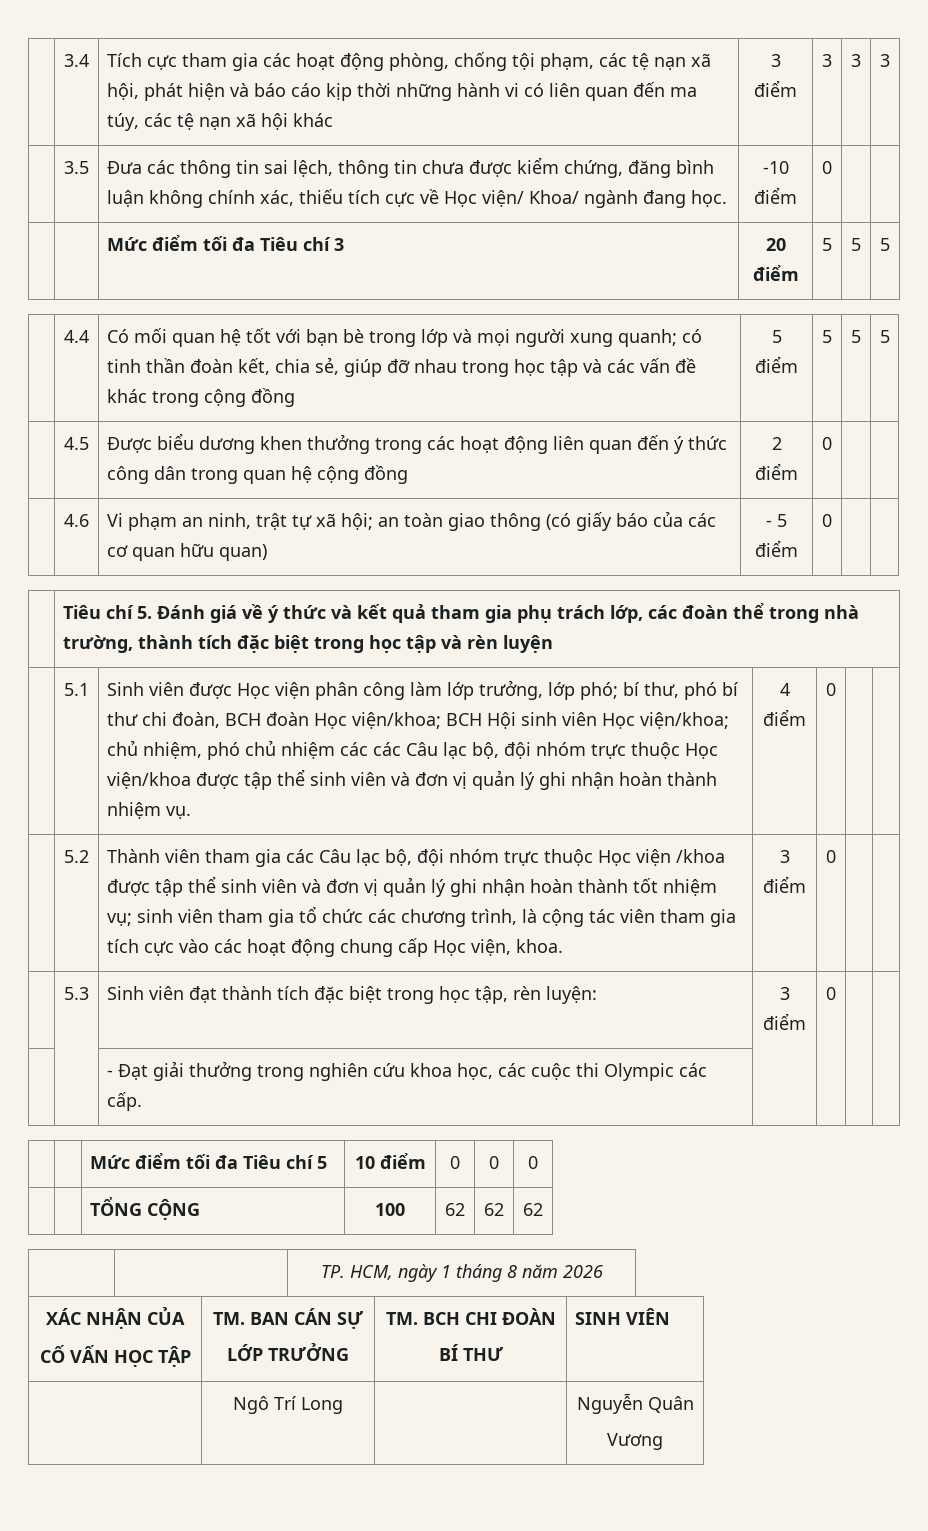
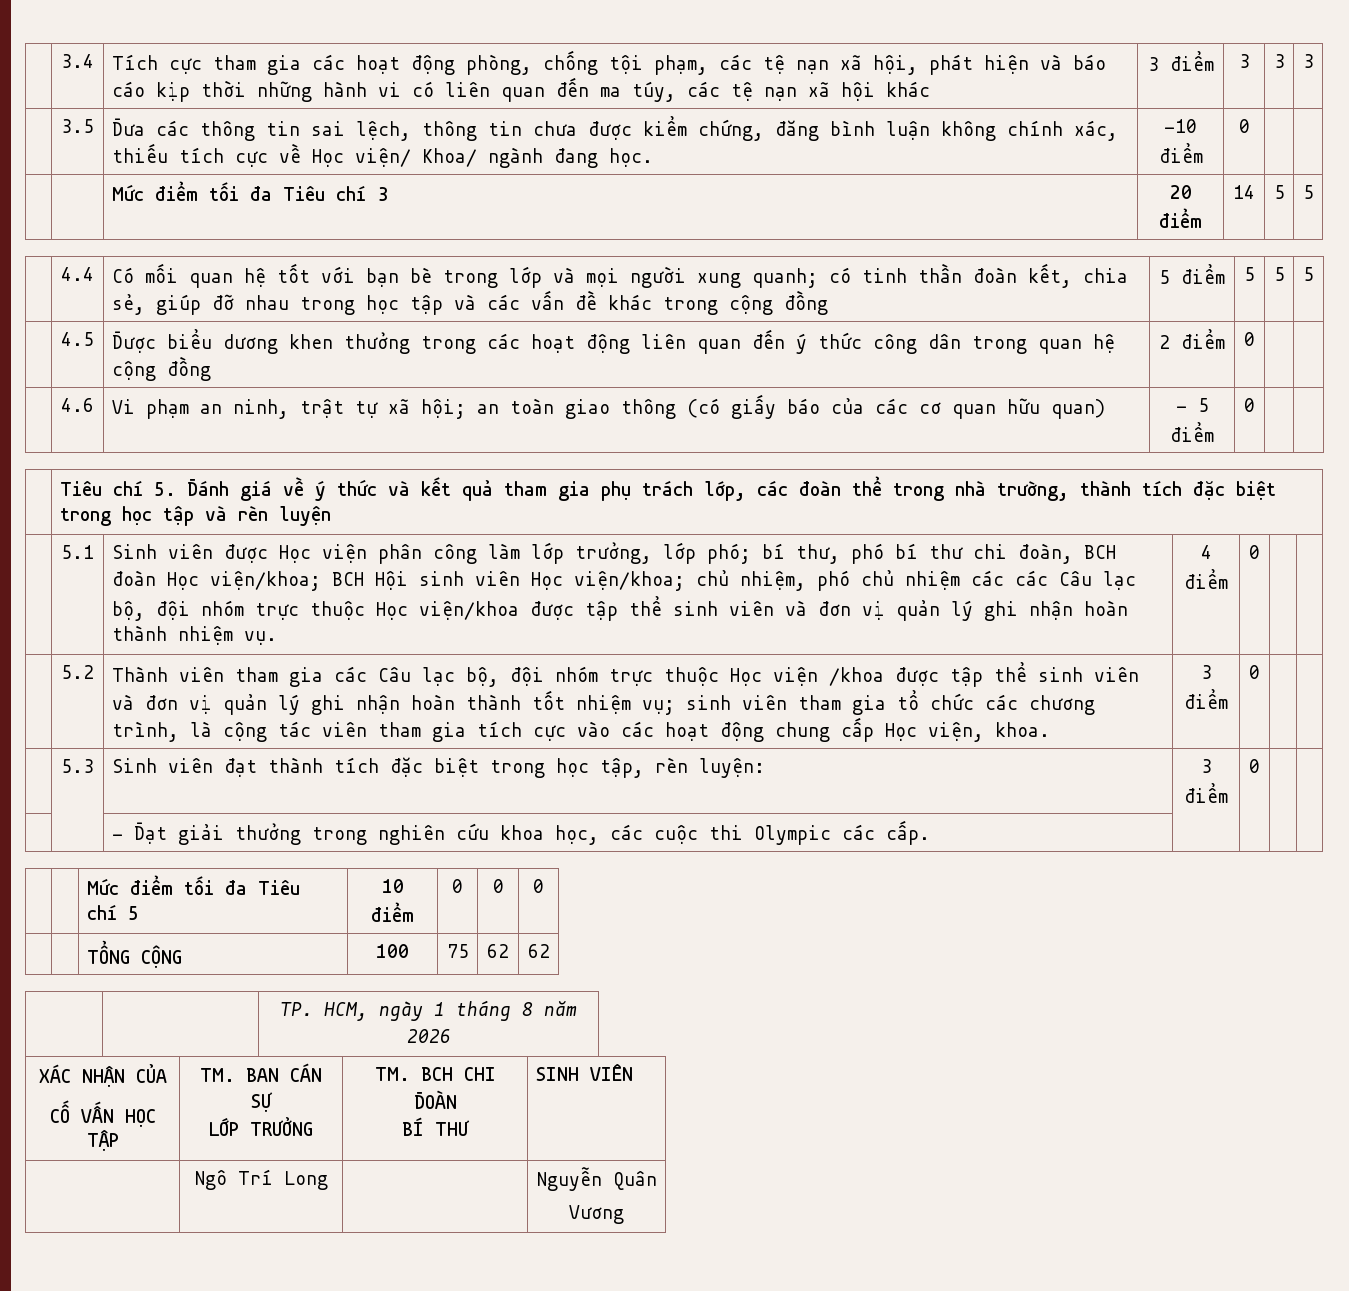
[822,238,832,251] 5 -> [1233,185,1255,199] 14
[445,1203,465,1216] 62 -> [446,944,469,958] 75

